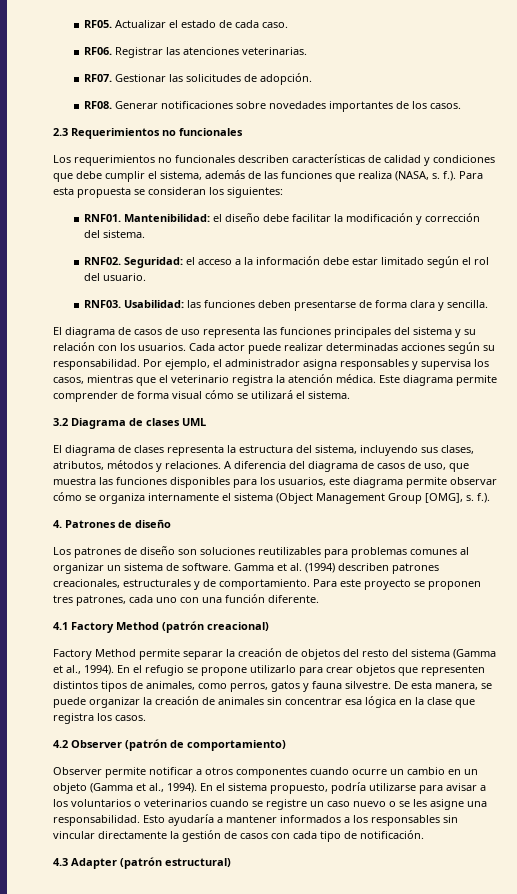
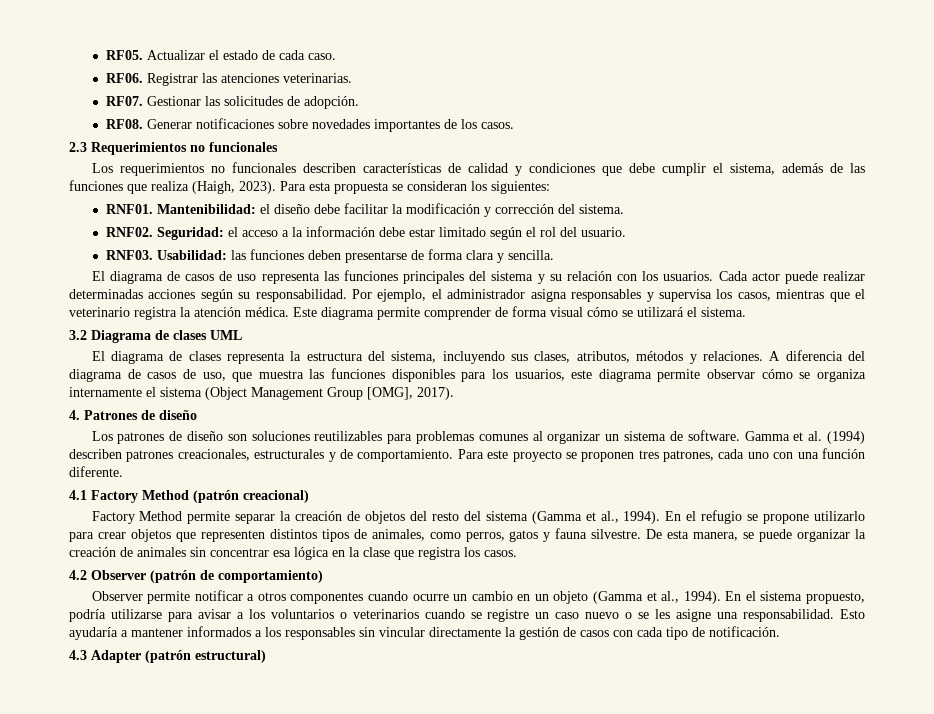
[395,171,456,181] (NASA, s. f.). -> [192,181,276,194] (Haigh, 2023).
[466,493,490,503] s. f.). -> [417,387,454,400] 2017).

